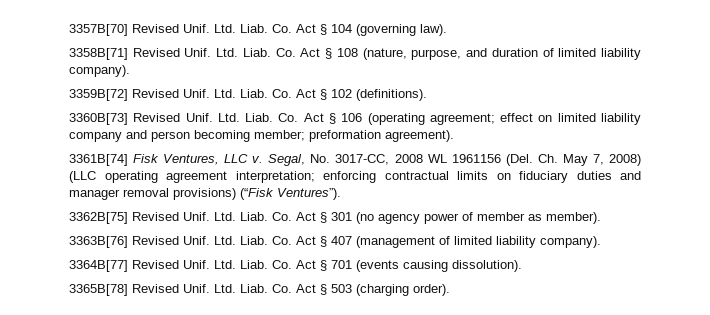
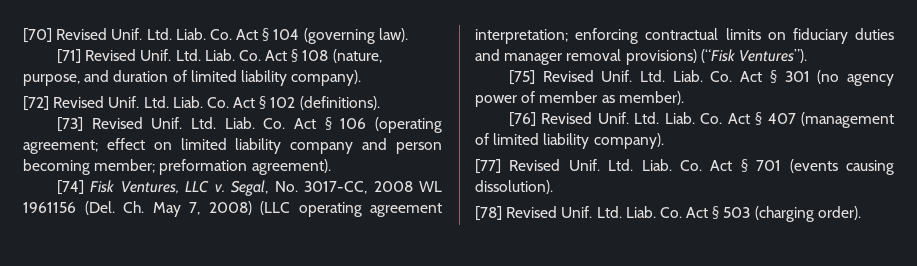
[69,24,128,36] 3357B[70] -> [23,28,52,43] [70]
[69,48,128,60] 3358B[71] -> [56,49,81,64] [71]
[69,89,128,101] 3359B[72] -> [23,96,49,111] [72]
[69,113,128,125] 3360B[73] -> [56,117,83,132] [73]
[69,154,128,166] 3361B[74] -> [56,180,84,195] [74]
[69,212,128,224] 3362B[75] -> [508,70,535,85] [75]
[69,236,128,248] 3363B[76] -> [508,112,536,127] [76]
[69,260,128,272] 3364B[77] -> [475,159,501,174] [77]
[69,284,128,296] 3365B[78] -> [475,206,502,221] [78]

